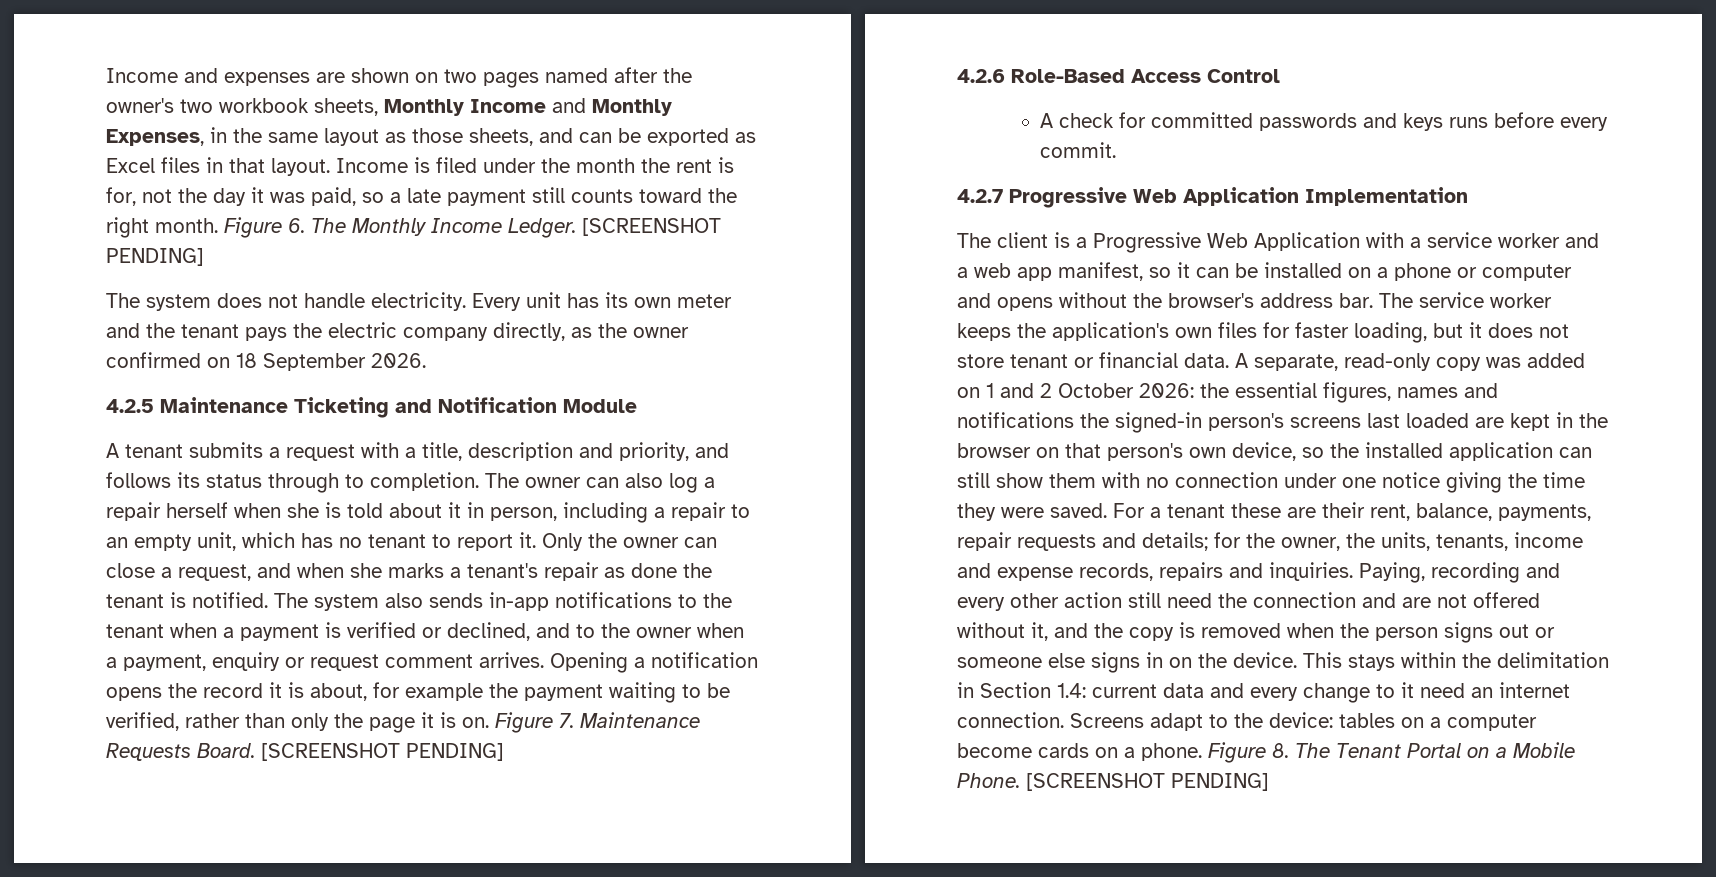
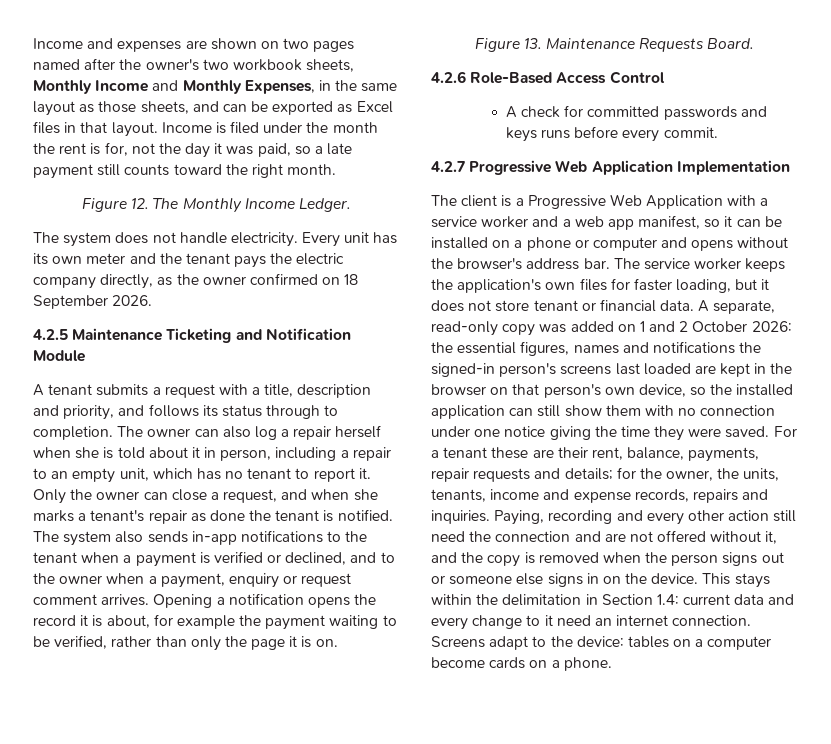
[224,217,305,238] Figure 6. -> [82,198,150,212] // Figure 12.
[582,218,721,236] [106,248,204,266] [SCREENSHOT PENDING] -> (351, 205) none
[495,712,574,733] Figure 7. -> [474,38,542,52] // Figure 13.
[261,743,504,761] [SCREENSHOT PENDING] -> (755, 43) none
[1208,742,1575,763] [957,773,1269,791] Figure 8. The Tenant Portal on a Mobile Phone. [SCREENSHOT PENDING] -> (612, 664) none

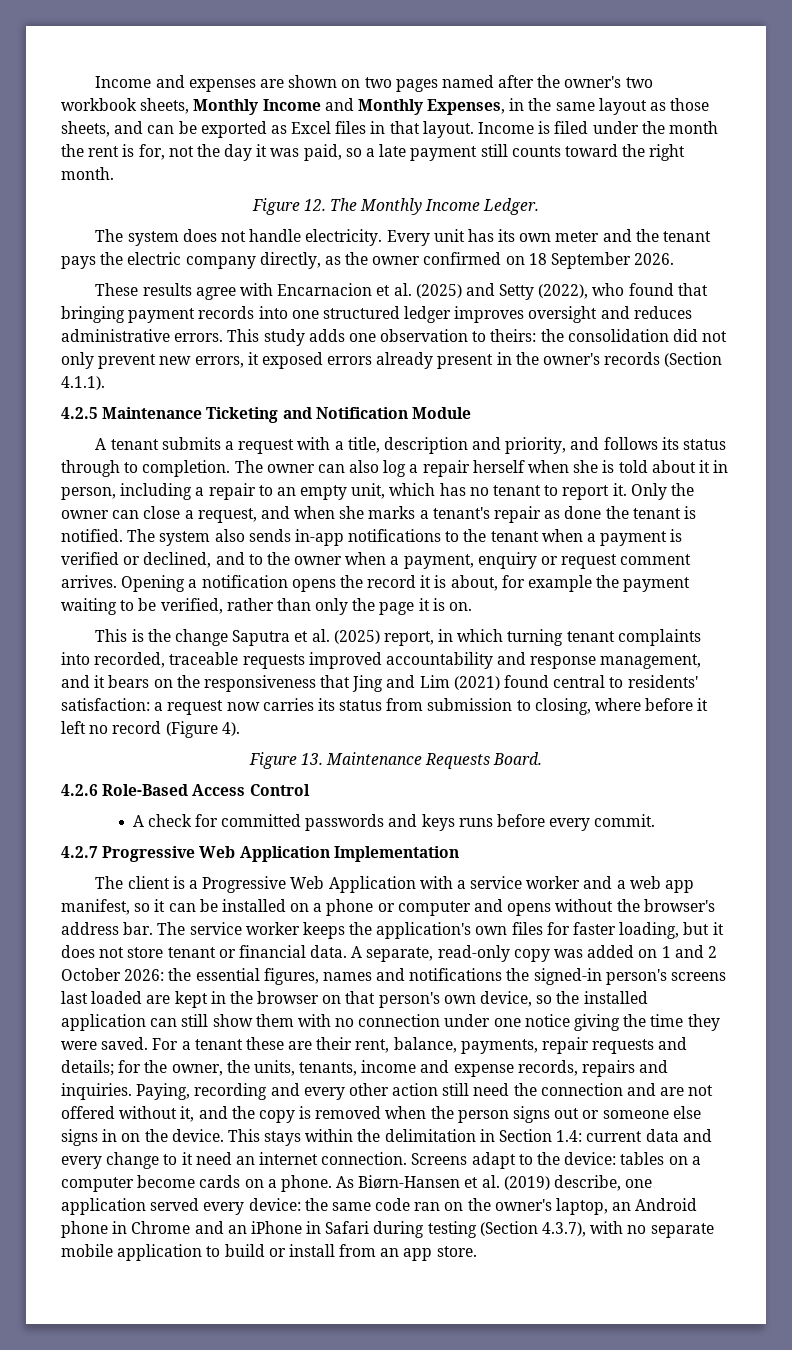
(153, 300) none -> [95,283,708,300] [61,306,692,323] [61,329,728,346] [61,352,723,369] [61,376,105,390] // These results agree with Encarnacion et al. (2025) and Setty (2022), who found that bringing payment records into one structured ledger improves oversight and reduces administrative errors. This study adds one observation to theirs: the consolidation did not only prevent new errors, it exposed errors already present in the owner's records (Section 4.1.1).
(338, 643) none -> [95,629,701,646] [61,652,702,669] [61,675,698,692] [61,698,709,715] [61,721,240,738] // This is the change Saputra et al. (2025) report, in which turning tenant complaints into recorded, traceable requests improved accountability and response management, and it bears on the responsiveness that Jing and Lim (2021) found central to residents' satisfaction: a request now carries its status from submission to closing, where before it left no record (Figure 4).
(612, 664) none -> [336,1175,653,1191] [61,1198,698,1215] [61,1221,714,1238] [61,1244,477,1261] As Biørn-Hansen et al. (2019) describe, one application served every device: the same code ran on the owner's laptop, an Android phone in Chrome and an iPhone in Safari during testing (Section 4.3.7), with no separate mobile application to build or install from an app store.

